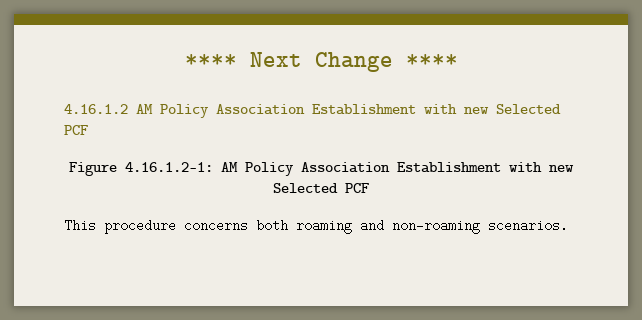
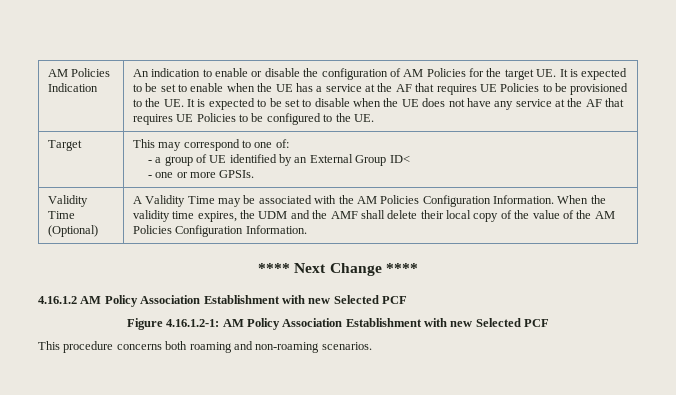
(184, 60) none -> [47,68,111,77] [47,83,98,92] [132,68,628,80] [132,83,629,95] [132,98,625,110] [132,113,374,125] [47,140,82,151] [132,139,289,151] [147,154,410,166] [147,170,255,178] [47,195,88,207] [47,211,75,219] [47,225,98,237] [132,195,606,207] [132,210,615,222] [132,225,307,237] AM Policies Indication | An indication to enable or disable the configuration of AM Policies for the target UE. It is expected to be set to enable when the UE has a service at the AF that requires UE Policies to be provisioned to the UE. It is expected to be set to disable when the UE does not have any service at the AF that requires UE Policies to be configured to the UE. // Target | This may correspond to one of: // - a group of UE identified by an External Group ID< // - one or more GPSIs. // Validity Time (Optional) | A Validity Time may be associated with the AM Policies Configuration Information. When the validity time expires, the UDM and the AMF shall delete their local copy of the value of the AM Policies Configuration Information. //

